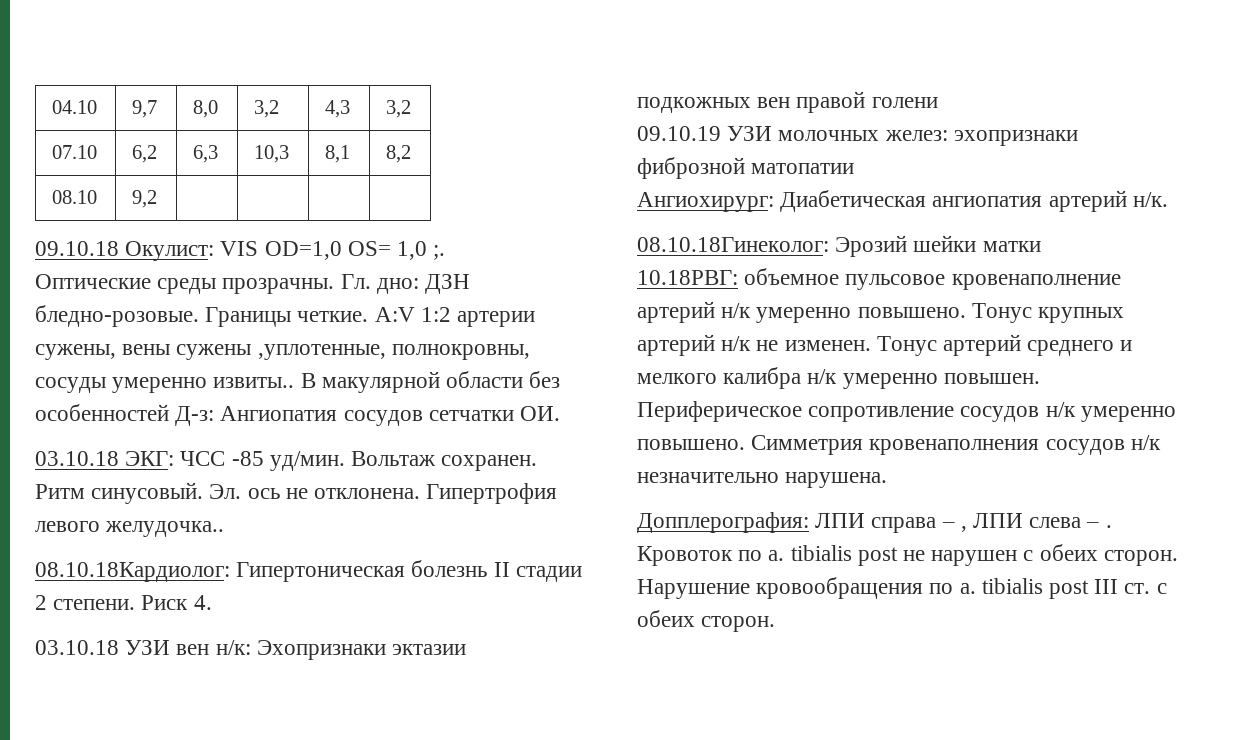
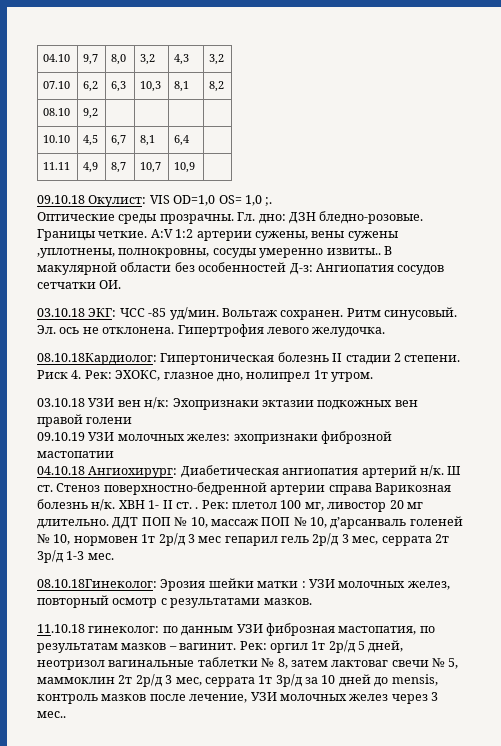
(158, 199) none -> [43,135,71,143] [83,135,99,146] [111,135,127,146] [140,135,156,146] [174,135,190,146] [43,162,71,170] [83,162,99,173] [111,162,127,173] [140,162,162,173] [174,162,196,173] // 10.10 | 4,5 | 6,7 | 8,1 | 6,4 | // 11.11 | 4,9 | 8,7 | 10,7 | 10,9 |
[257,344,386,360] ,уплотенные, -> [37,248,115,258] ,уплотнены,
[105,521,225,537] желудочка.. -> [312,327,386,337] желудочка.
(212, 602) none -> [84,370,373,382] Рек: ЭХОКС, глазное дно, нолипрел 1т утром.
[751,163,855,174] матопатии // -> [37,451,114,458] [37,466,85,475] мастопатии // 04.10.18
(1168, 199) none -> [447,466,462,475] [37,482,451,495] [37,499,423,512] [37,516,463,529] [37,533,449,546] [37,550,114,563] Ш ст. Стеноз поверхностно-бедренной артерии справа Варикозная болезнь н/к. ХВН 1- II ст. . Рек: плетол 100 мг, ливостор 20 мг длительно. ДДТ ПОП № 10, массаж ПОП № 10, д’арсанваль голеней № 10, нормовен 1т 2р/д 3 мес гепарил гель 2р/д 3 мес, серрата 2т 3р/д 1-3 мес.
[835,235,908,257] Эрозий -> [160,579,206,591] Эрозия
[637,268,1121,290] [637,301,1125,323] [637,334,1133,356] [637,367,1040,389] [637,401,1176,422] [637,435,1161,455] [637,472,888,488] [637,512,1112,533] [637,544,1178,566] [637,577,1167,599] [637,610,776,632] // 10.18РВГ: объемное пульсовое кровенаполнение артерий н/к умеренно повышено. Тонус крупных артерий н/к не изменен. Тонус артерий среднего и мелкого калибра н/к умеренно повышен. Периферическое сопротивление сосудов н/к умеренно повышено. Симметрия кровенаполнения сосудов н/к незначительно нарушена. // Допплерография: ЛПИ справа – , ЛПИ слева – . Кровоток по а. tibialis роst не нарушен с обеих сторон. Нарушение кровообращения по а. tibialis роst III ст. с обеих сторон. -> [301,579,450,590] [37,595,312,608] [37,623,435,636] [37,640,404,653] [37,657,459,670] [37,674,438,687] [37,692,438,704] [37,711,66,718] : УЗИ молочных желез, повторный осмотр с результатами мазков. // 11.10.18 гинеколог: по данным УЗИ фиброзная мастопатия, по результатам мазков – вагинит. Рек: оргил 1т 2р/д 5 дней, неотризол вагинальные таблетки № 8, затем лактоваг свечи № 5, маммоклин 2т 2р/д 3 мес, серрата 1т 3р/д за 10 дней до mensis, контроль мазков после лечение, УЗИ молочных желез через 3 мес..

